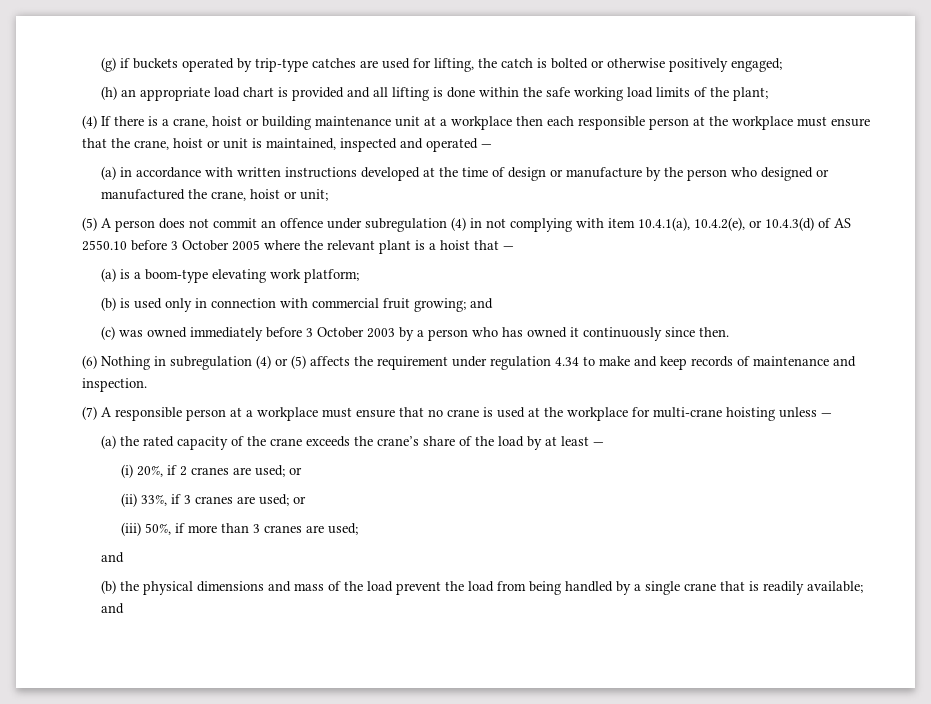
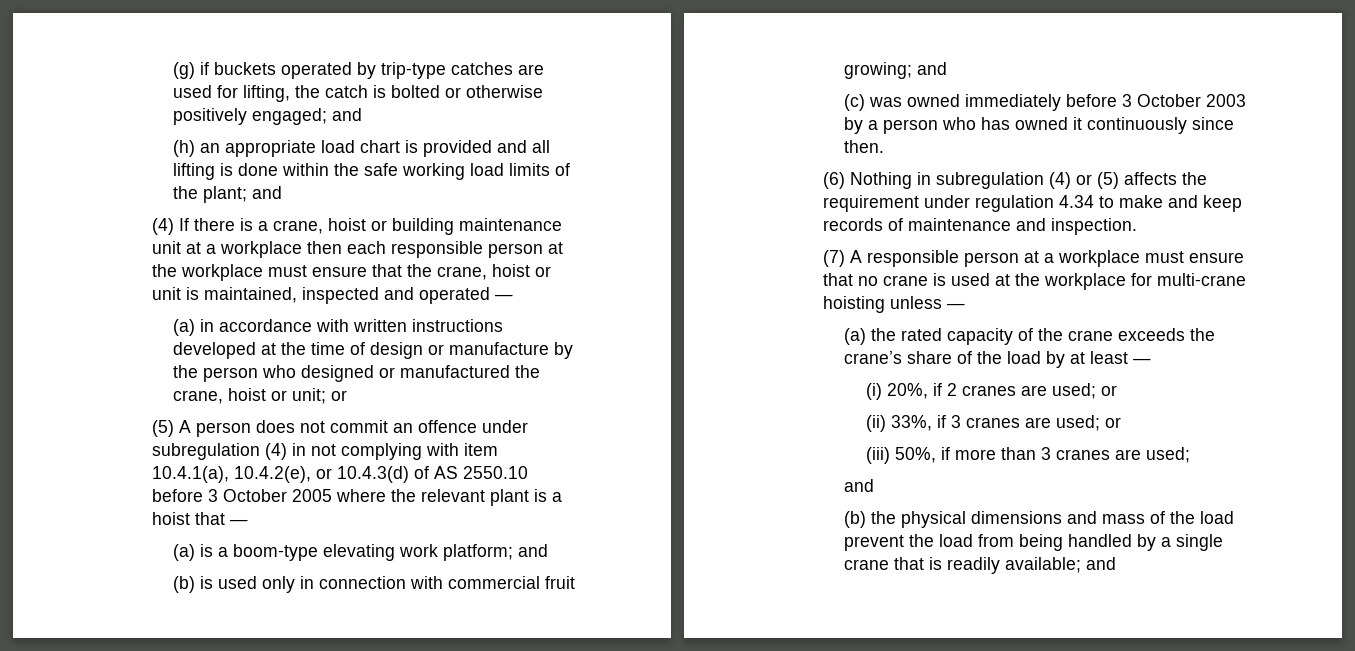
(783, 65) none -> [332,108,363,121] and
(769, 94) none -> [252,186,283,199] and
(329, 195) none -> [331,390,348,401] or
(360, 276) none -> [518,544,549,557] and

